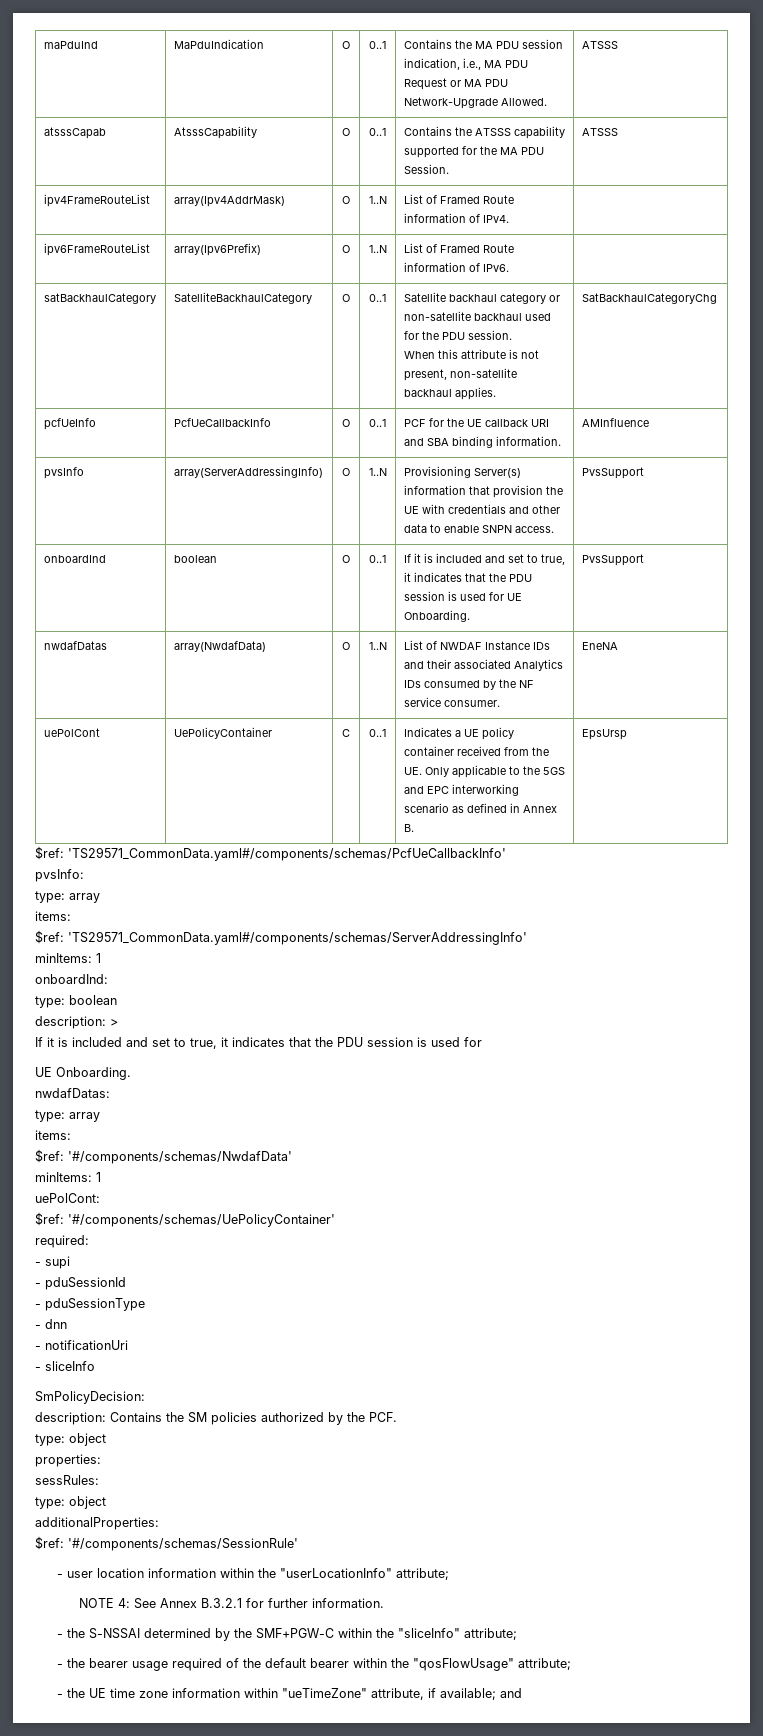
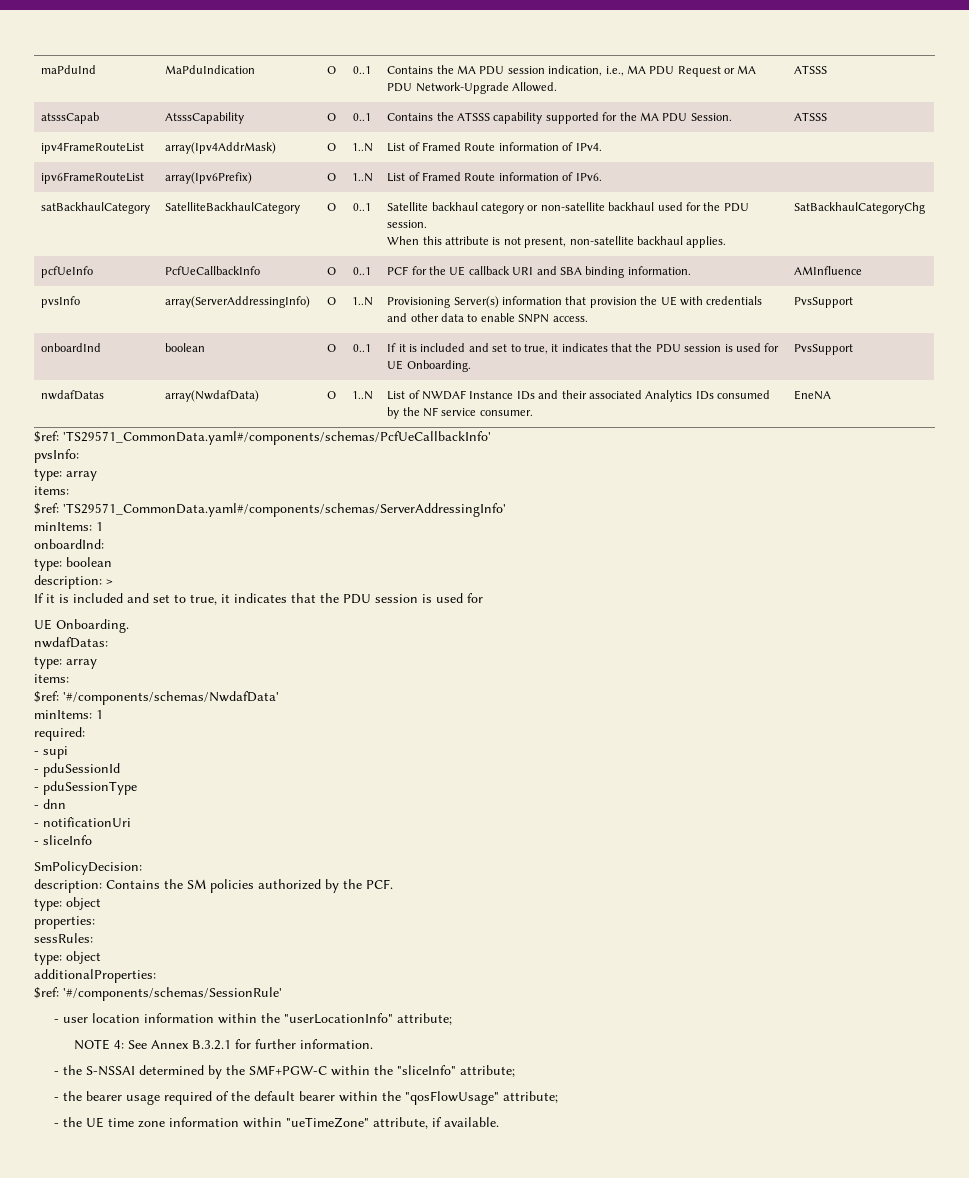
[43,728,100,737] [173,727,272,739] [342,729,350,737] [369,729,386,737] [403,727,514,740] [403,746,549,756] [403,765,565,778] [403,784,519,796] [403,803,557,813] [403,824,414,832] [581,729,627,740] // uePolCont | UePolicyContainer | C | 0..1 | Indicates a UE policy container received from the UE. Only applicable to the 5GS and EPC interworking scenario as defined in Annex B. | EpsUrsp -> (832, 395) none
[35,1193,100,1203] [35,1212,335,1227] // uePolCont: // $ref: '#/components/schemas/UePolicyContainer' -> (103, 714) none
[440,1688,523,1700] available; and -> [443,1117,499,1127] available.

